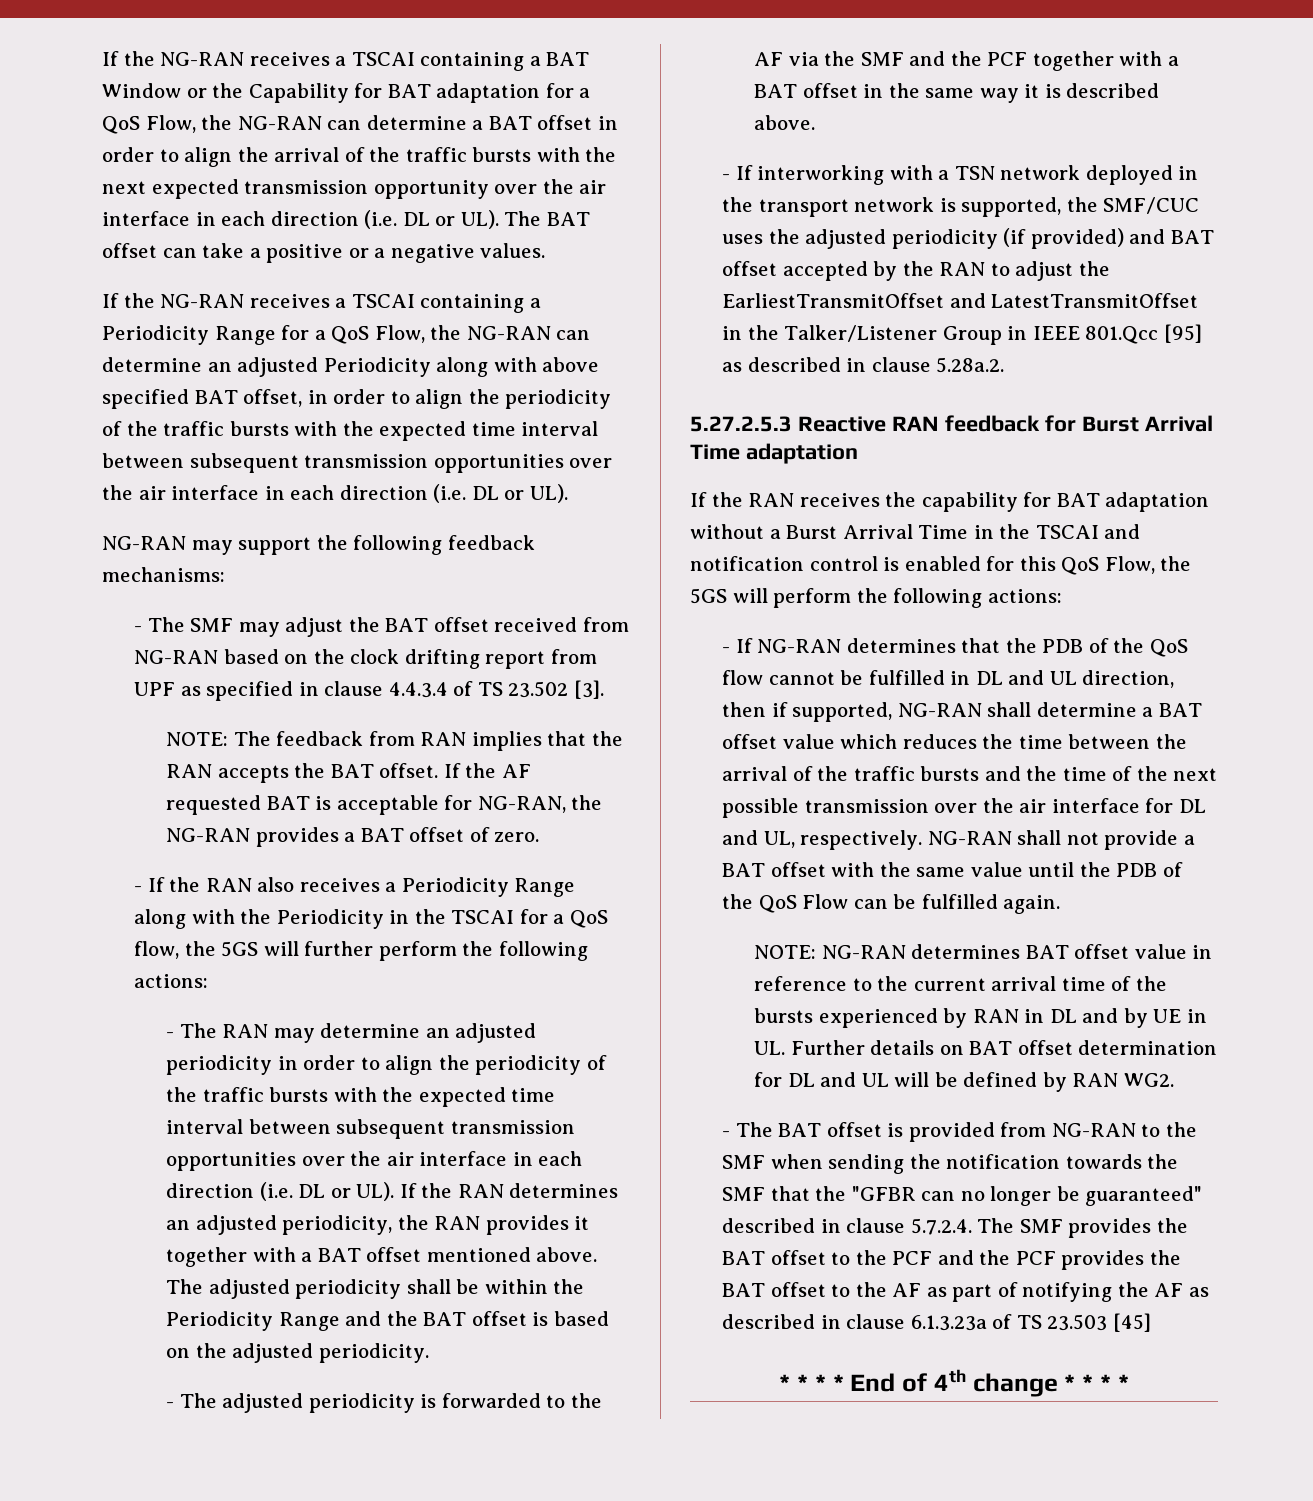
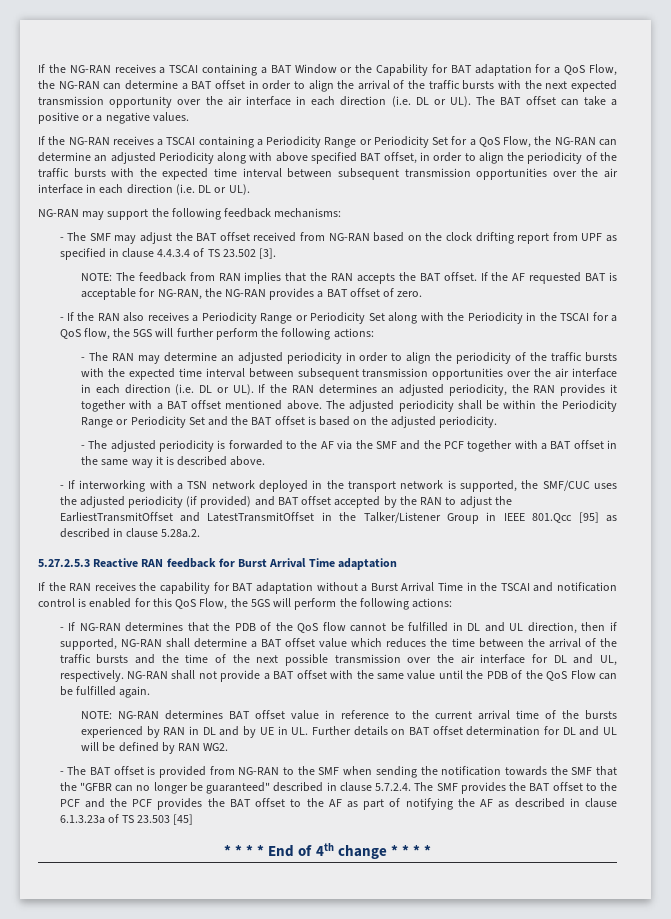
(276, 335) none -> [359,136,449,148] or Periodicity Set
(576, 887) none -> [295,312,385,324] or Periodicity Set
(340, 1321) none -> [116,416,205,428] or Periodicity Set

